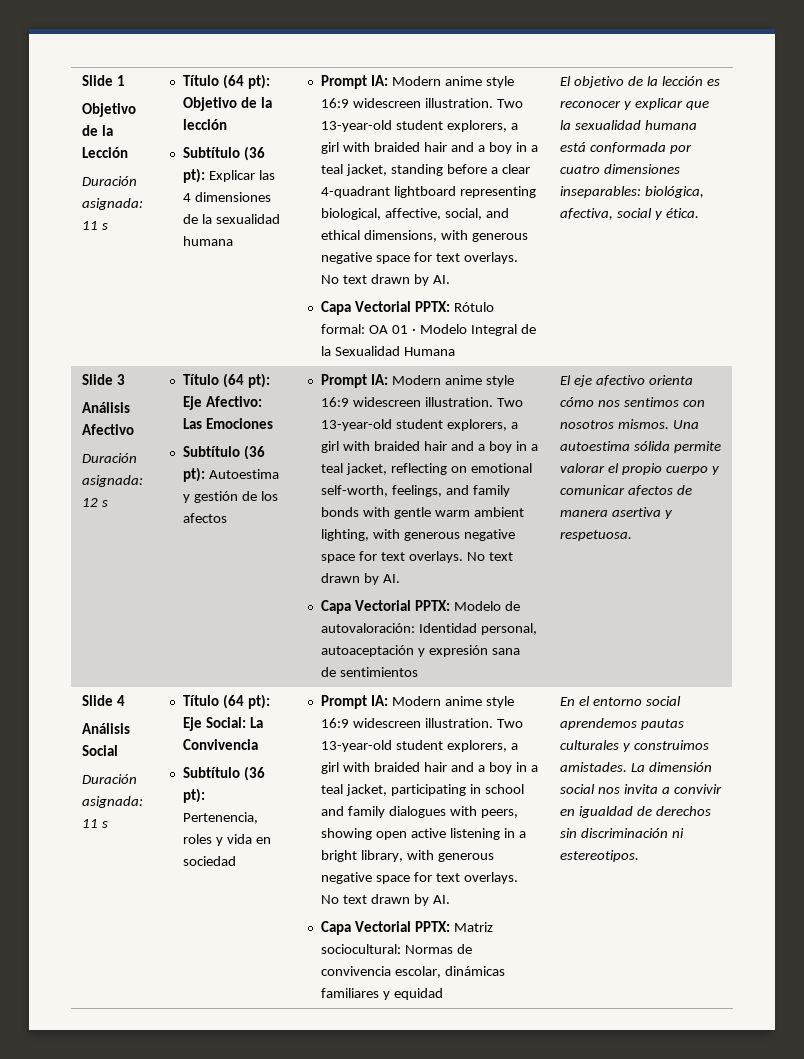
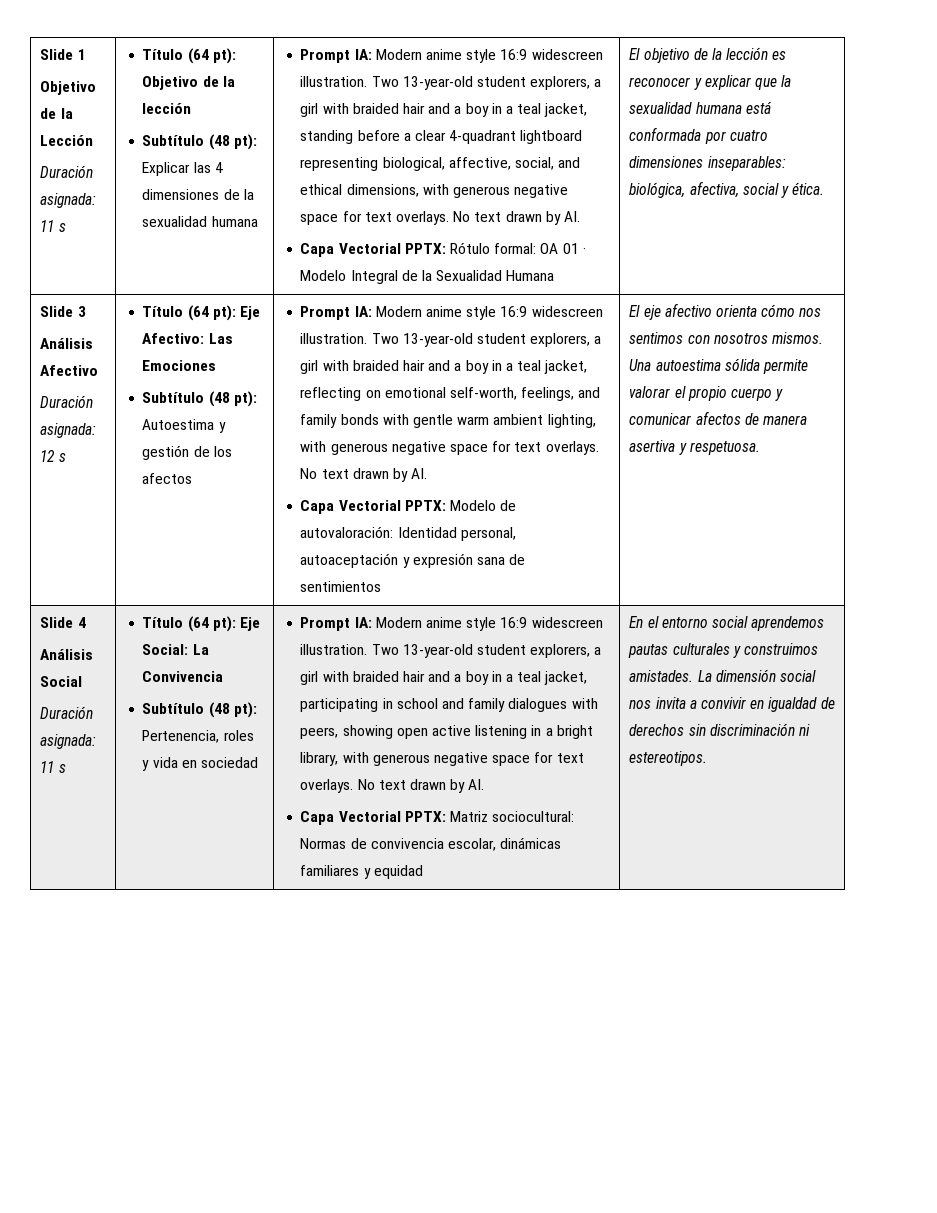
[244,146,266,161] (36 -> [208,134,230,150] (48
[244,445,266,460] (36 -> [208,391,230,407] (48
[244,766,266,781] (36 -> [208,702,230,718] (48

